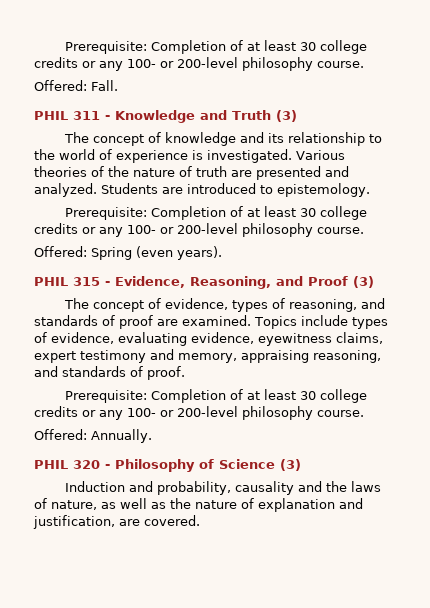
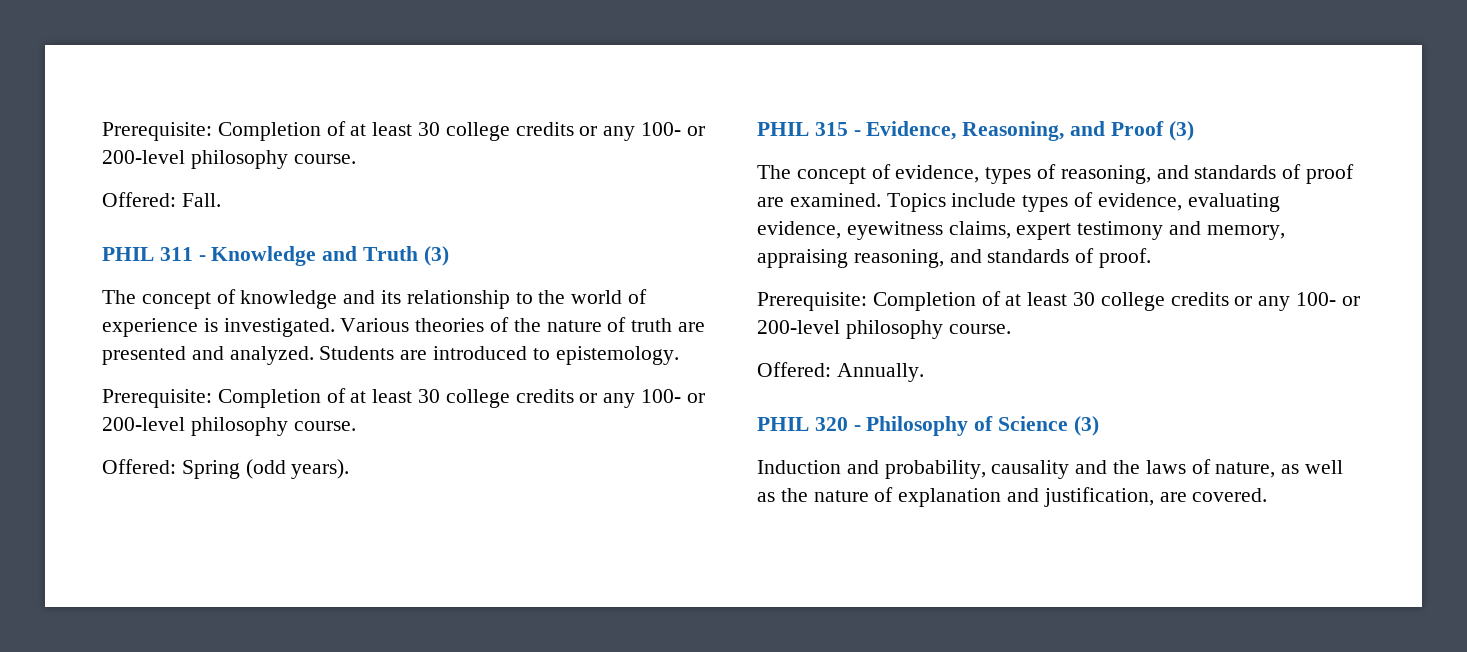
[136,246,173,258] (even -> [245,459,286,479] (odd

